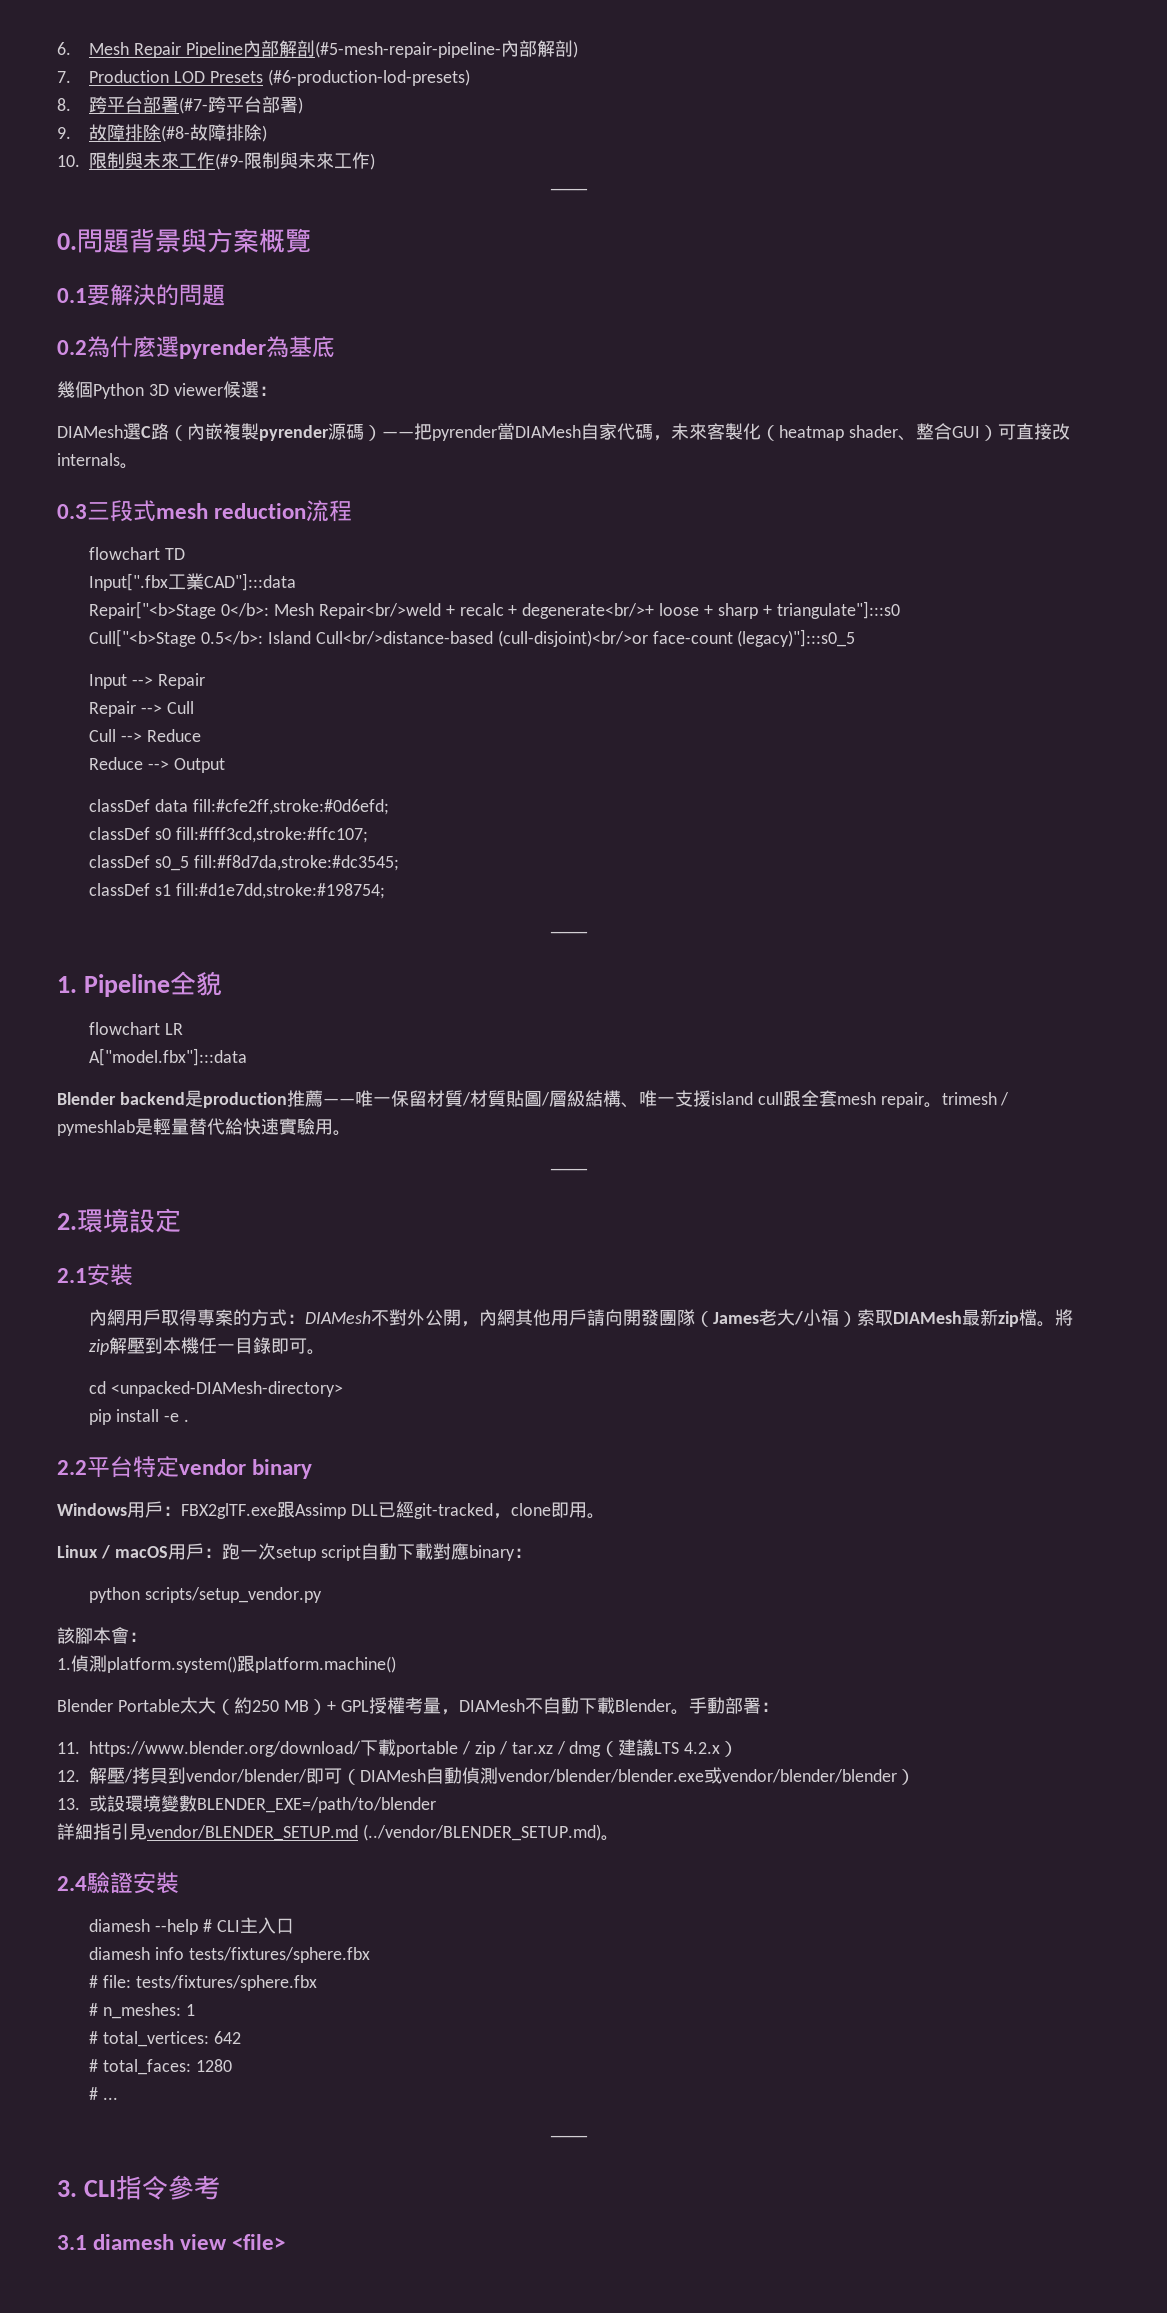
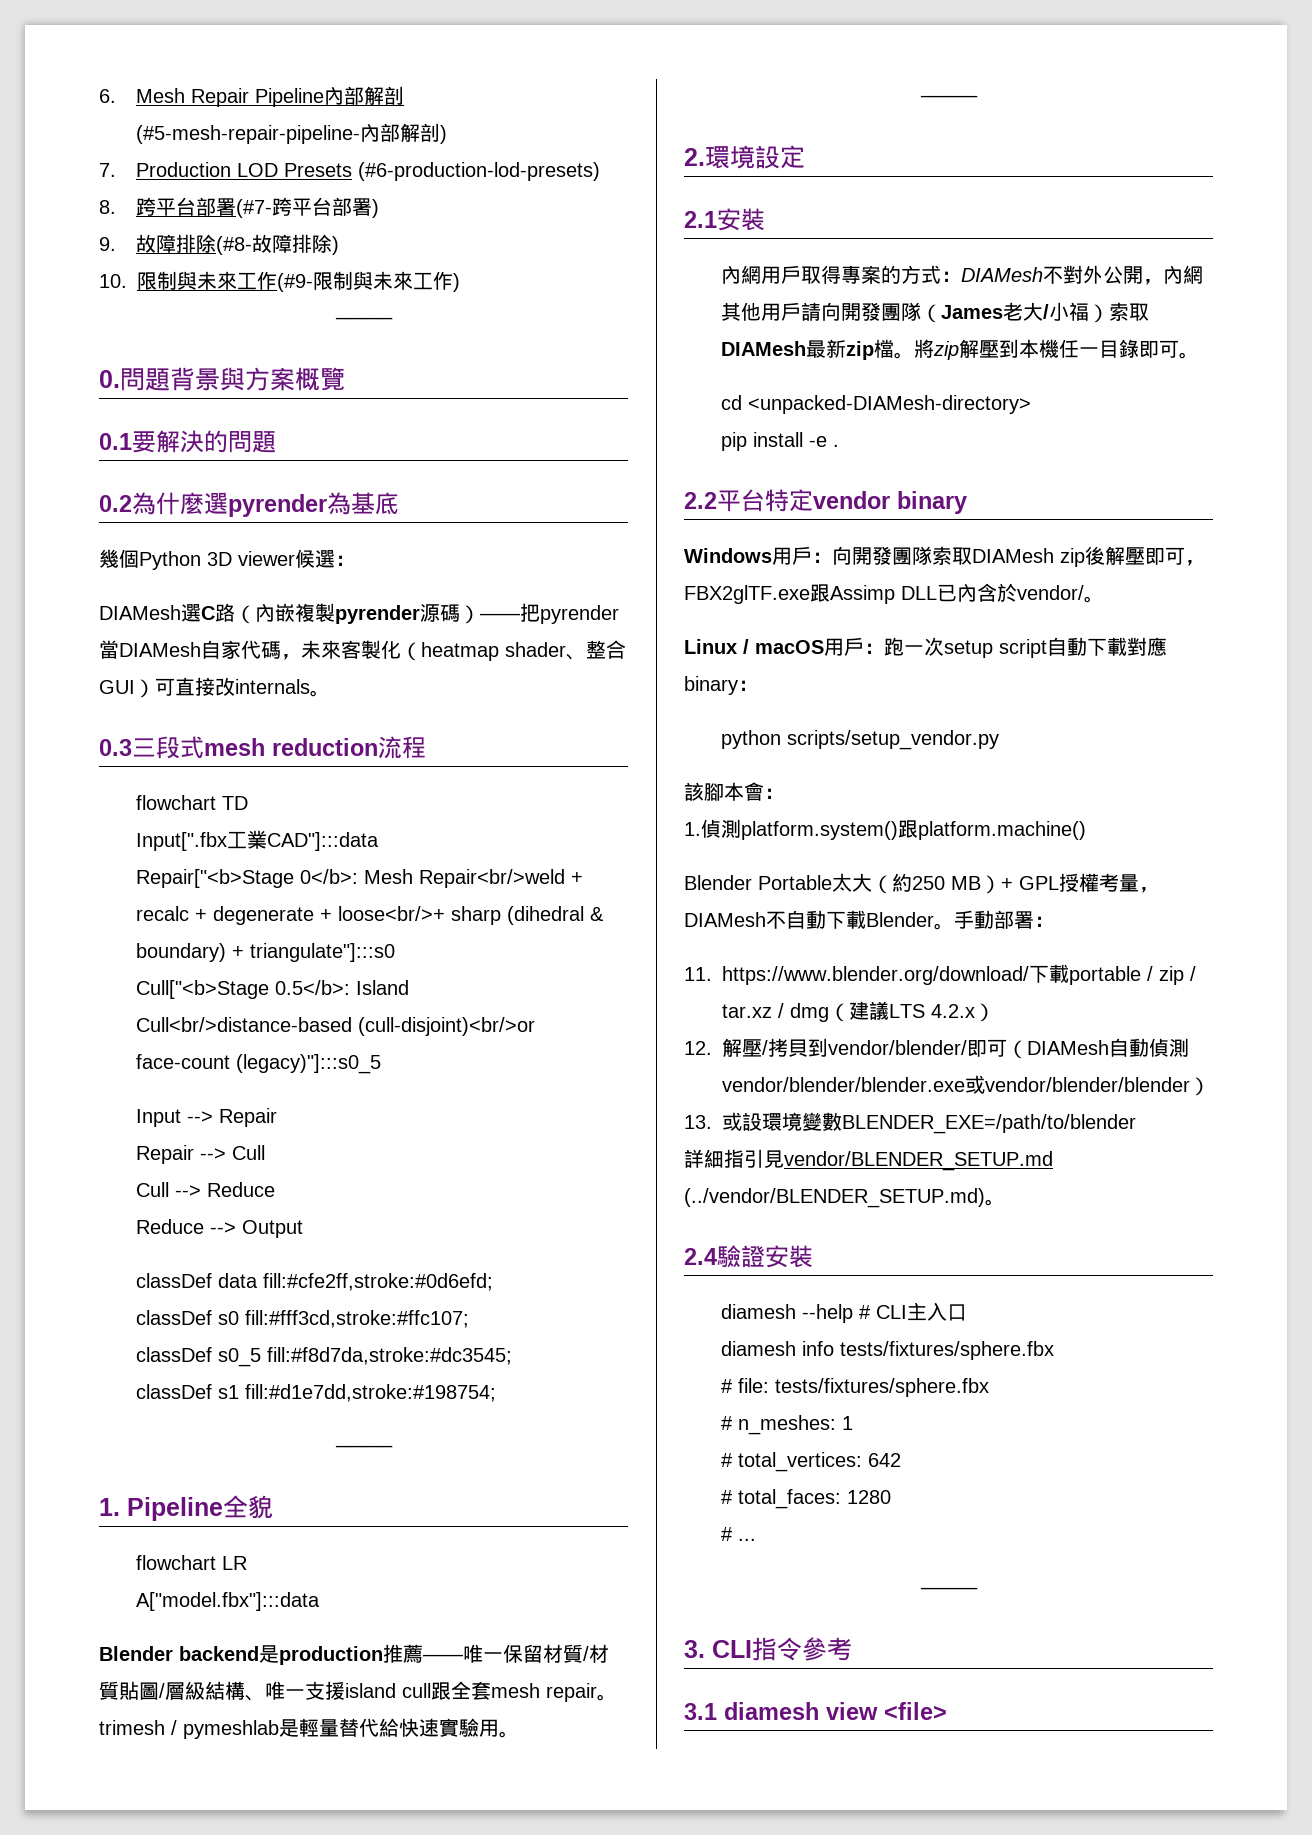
[522,603,758,619] degenerate<br/>+ loose + sharp -> [213,906,605,925] [136,943,227,962] degenerate + loose<br/>+ sharp (dihedral & boundary)
[181,1501,587,1519] FBX2glTF.exe跟Assimp DLL已經git-tracked，clone即用 -> [832,546,1205,567] [684,583,1084,604] 向開發團隊索取DIAMesh zip後解壓即可，FBX2glTF.exe跟Assimp DLL已內含於vendor/

